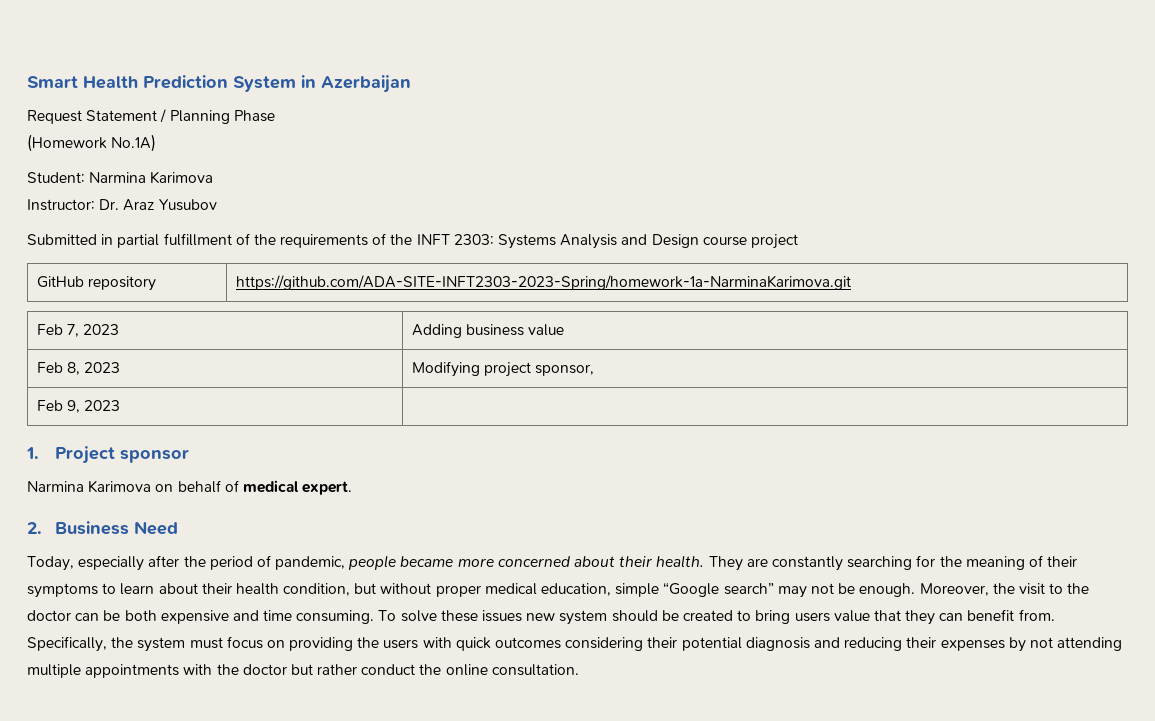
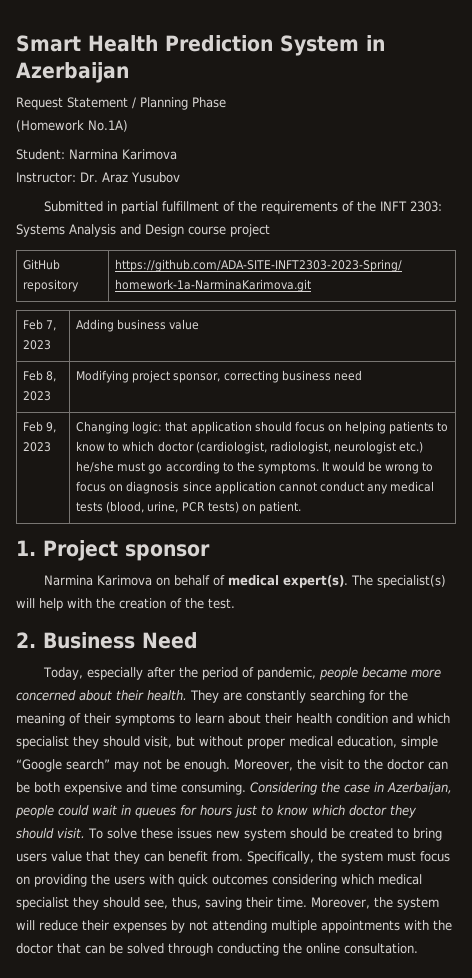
(595, 370) none -> [223,370,362,383] correcting business need
(121, 405) none -> [76,421,449,434] [76,441,424,454] [76,461,434,474] [76,481,435,494] [76,501,301,514] Changing logic: that application should focus on helping patients to know to which doctor (cardiologist, radiologist, neurologist etc.) he/she must go according to the symptoms. It would be wrong to focus on diagnosis since application cannot conduct any medical tests (blood, urine, PCR tests) on patient.
[302,481,353,495] expert. -> [283,575,447,588] [16,598,235,611] expert(s). The specialist(s) will help with the creation of the test.
[283,583,351,596] condition, -> [336,713,450,724] [16,736,172,749] condition and which specialist they should visit,
(375, 617) none -> [250,782,452,795] [15,805,417,818] [16,828,85,839] Considering the case in Azerbaijan, people could wait in queues for hours just to know which doctor they should visit.
[647,637,903,651] their potential diagnosis and reducing -> [341,874,422,885] [16,897,439,910] [16,920,78,931] which medical specialist they should see, thus, saving their time. Moreover, the system will reduce
[290,664,416,675] but rather conduct -> [57,943,279,956] that can be solved through conducting

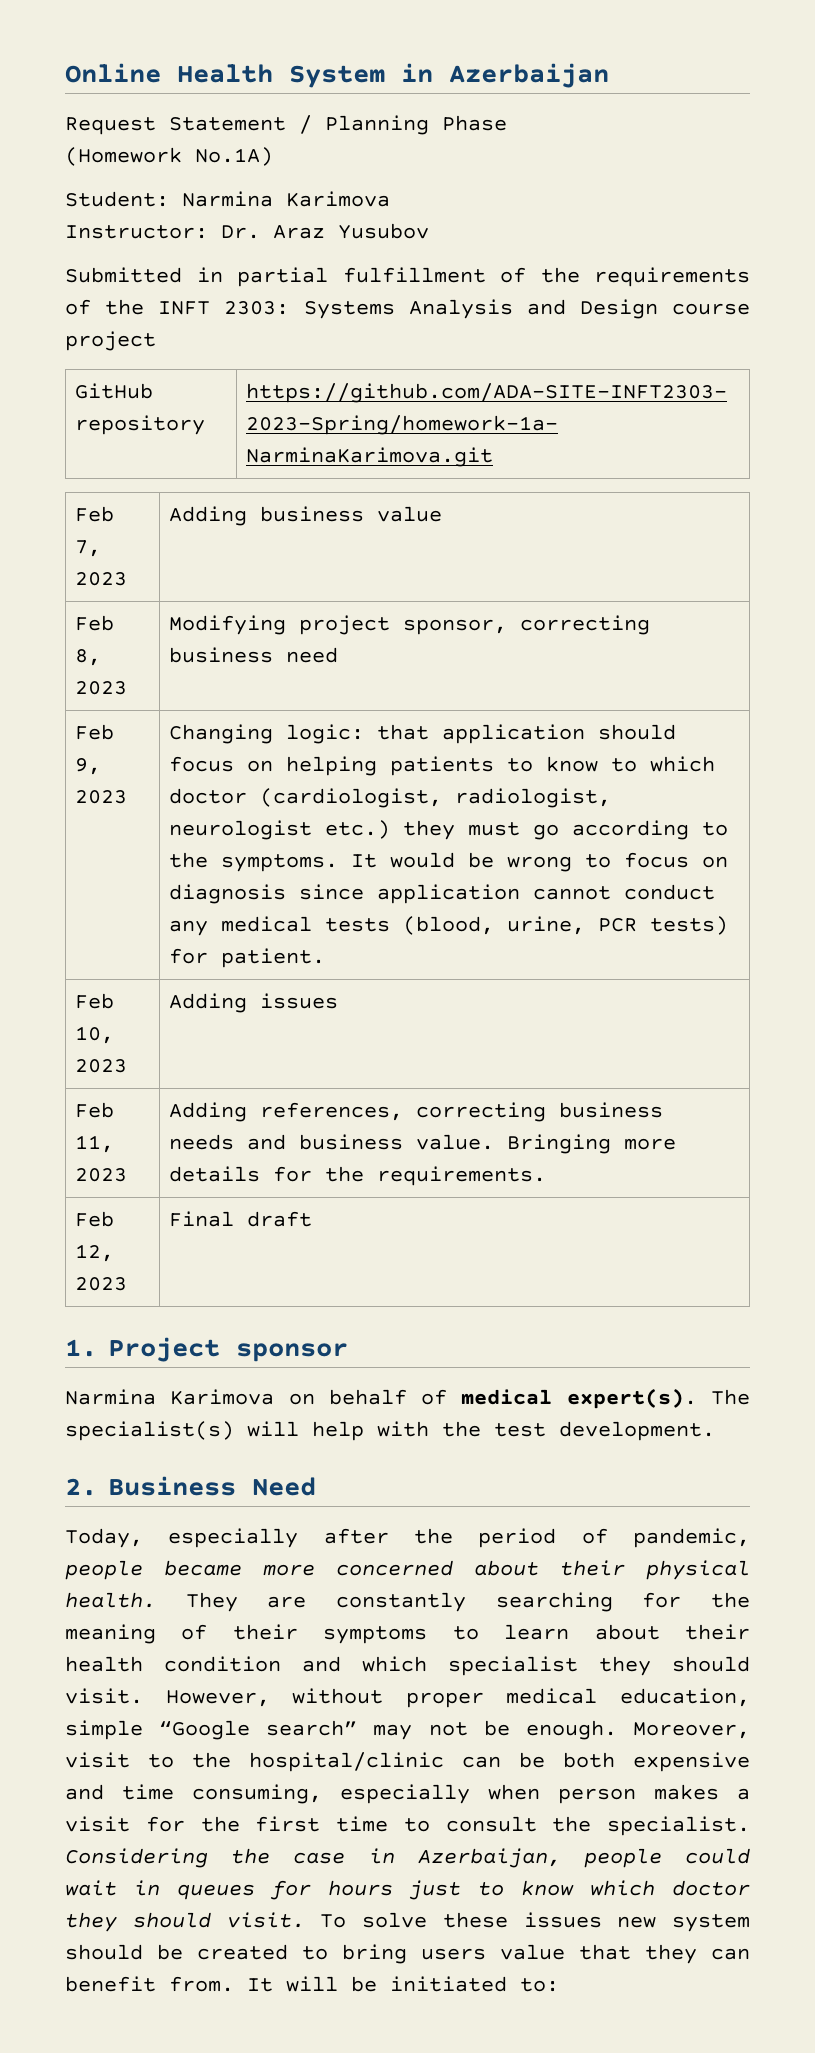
[16,35,273,52] Smart Health Prediction -> [65,63,273,83] Online Health
[76,461,115,473] he/she -> [402,820,455,840] they
[241,504,256,512] on -> [168,948,208,964] for
(301, 507) none -> [74,993,114,1009] [74,1026,114,1044] [74,1059,127,1073] [168,993,338,1013] [74,1102,114,1118] [74,1135,114,1153] [74,1168,127,1182] [168,1102,663,1122] [168,1134,676,1154] [168,1166,546,1186] [74,1211,114,1227] [74,1244,114,1262] [74,1277,127,1291] [168,1211,312,1227] // Feb 10, 2023 | Adding issues // Feb 11, 2023 | Adding references, correcting business needs and business value. Bringing more details for the requirements. // Feb 12, 2023 | Final draft
[119,598,235,609] creation of the test. -> [494,1421,715,1441] test development.
(144, 695) none -> [646,1560,750,1580] physical
[144,736,195,748] visit, but -> [65,1688,270,1707] visit. However,
[297,759,316,770] the -> (750, 1730) none
[387,759,424,770] doctor -> [249,1752,444,1772] hospital/clinic
[181,782,246,795] consuming. -> [192,1784,750,1804] [65,1816,750,1836] consuming, especially when person makes a visit for the first time to consult the specialist.
[247,851,450,864] [16,874,422,887] [16,897,439,910] [16,920,452,933] [16,943,418,956] Specifically, the system must focus on providing the users with quick outcomes considering which medical specialist they should see, thus, saving their time. Moreover, the system will reduce their expenses by not attending multiple appointments with the doctor that can be solved through conducting the online consultation. -> [247,1976,559,1992] It will be initiated to:

